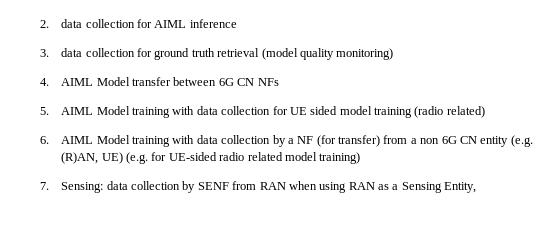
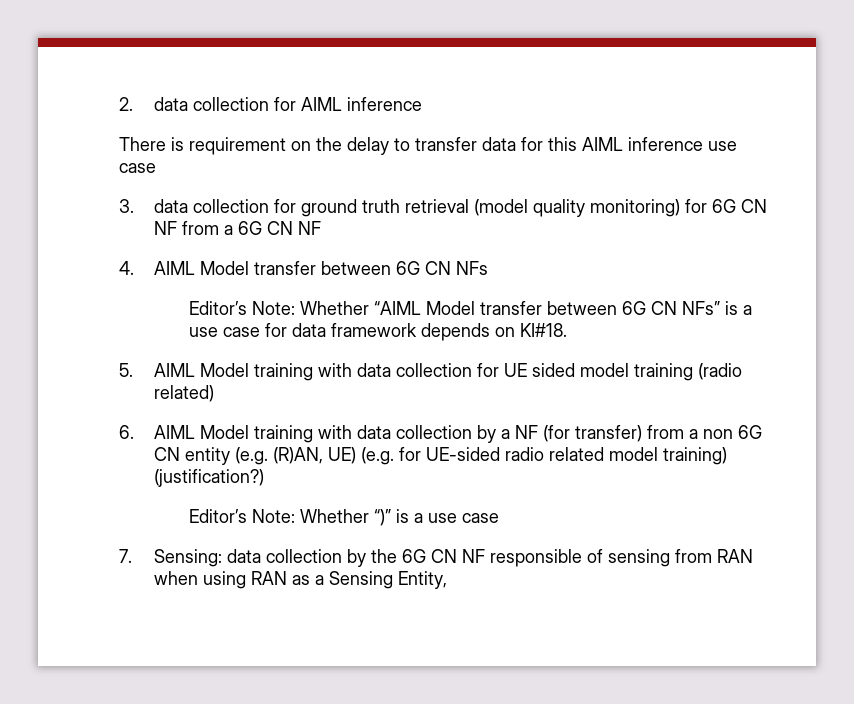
(237, 23) none -> [119,137,738,155] [119,163,157,173] // There is requirement on the delay to transfer data for this AIML inference use case
(394, 54) none -> [685,199,768,213] [154,221,322,235] for 6G CN NF from a 6G CN NF
(279, 82) none -> [189,301,753,315] [189,323,568,341] // Editor’s Note: Whether “AIML Model transfer between 6G CN NFs” is a use case for data framework depends on KI#18.
(361, 158) none -> [154,469,265,487] [189,509,500,526] (justification?) // Editor’s Note: Whether “)” is a use case
[197,182,229,190] SENF -> [371,549,671,567] the 6G CN NF responsible of sensing

